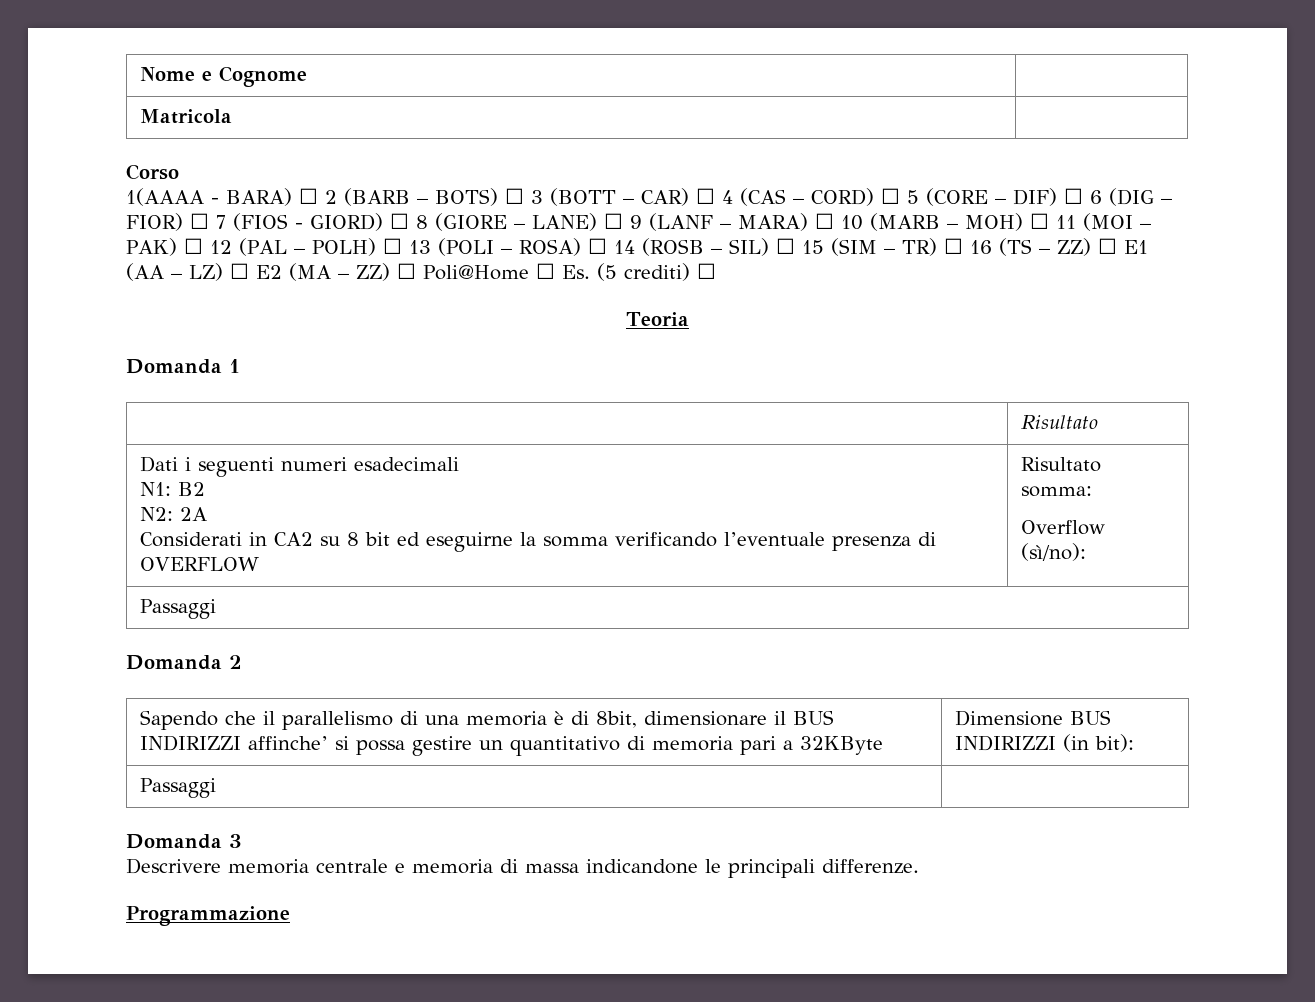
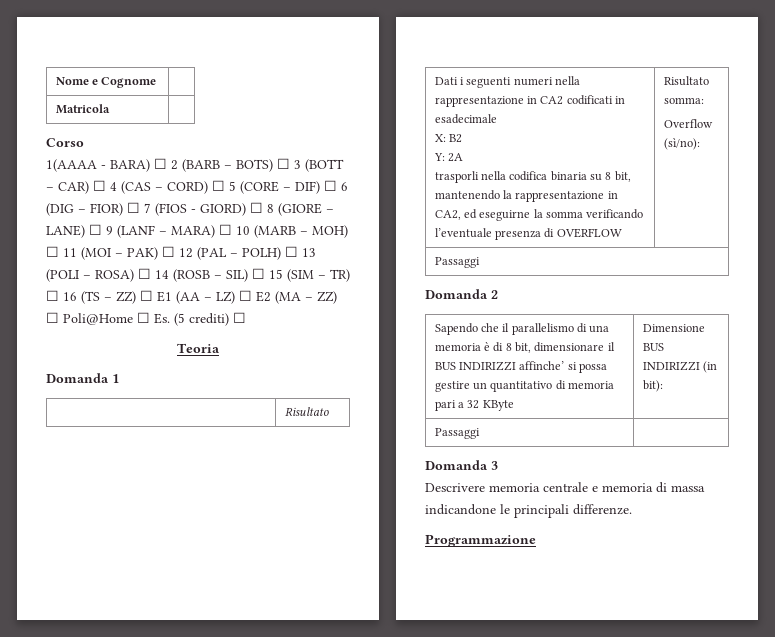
[353,457,459,471] [139,482,171,496] esadecimali // N1: -> [555,76,581,85] [434,95,626,107] [434,114,497,124] [434,134,446,142] nella rappresentazione in CA2 codificati in esadecimale // X:
[139,507,173,521] N2: -> [433,153,445,161] Y:
[139,532,390,547] Considerati in CA2 su 8 bit -> [434,171,631,183] [434,190,618,202] [434,210,461,220] trasporli nella codifica binaria su 8 bit, mantenendo la rappresentazione in CA2,
[595,711,637,728] 8bit, -> [505,342,532,353] 8 bit,
[799,736,883,755] 32KByte -> [467,400,514,411] 32 KByte

